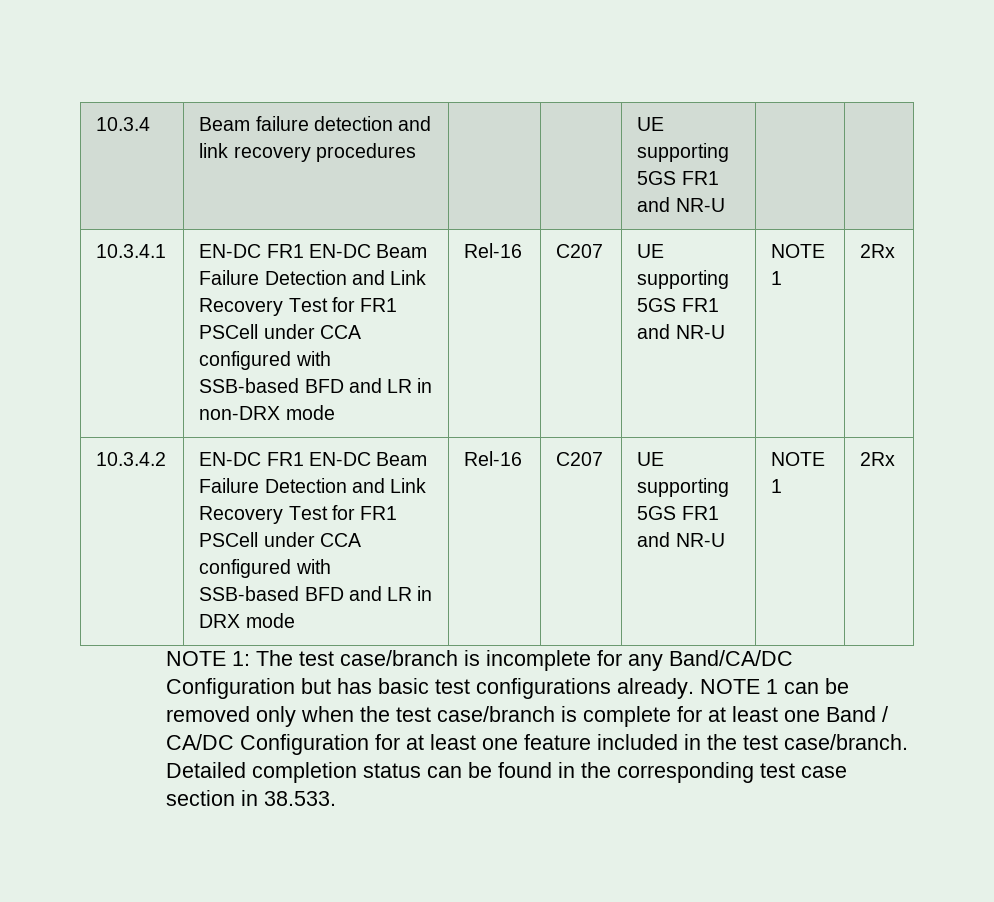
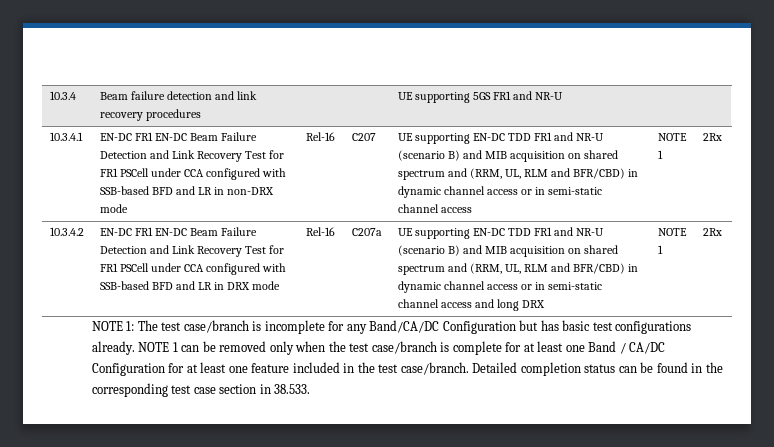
[637,298,719,312] [637,324,725,339] 5GS FR1 and NR-U -> [472,132,605,141] [397,150,619,162] [397,168,639,180] [397,186,603,198] [397,204,472,213] EN-DC TDD FR1 and NR-U (scenario B) and MIB acquisition on shared spectrum and (RRM, UL, RLM and BFR/CBD) in dynamic channel access or in semi-static channel access
[556,452,604,466] [637,452,665,466] [637,478,730,497] [637,506,719,520] [637,532,725,547] C207 | UE supporting 5GS FR1 and NR-U -> [351,228,382,236] [397,227,605,239] [397,245,619,257] [397,263,639,275] [397,281,603,293] [397,299,546,311] C207a | UE supporting EN-DC TDD FR1 and NR-U (scenario B) and MIB acquisition on shared spectrum and (RRM, UL, RLM and BFR/CBD) in dynamic channel access or in semi-static channel access and long DRX

